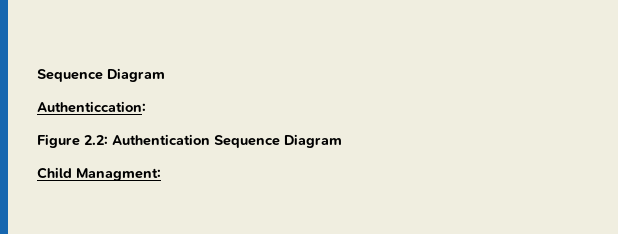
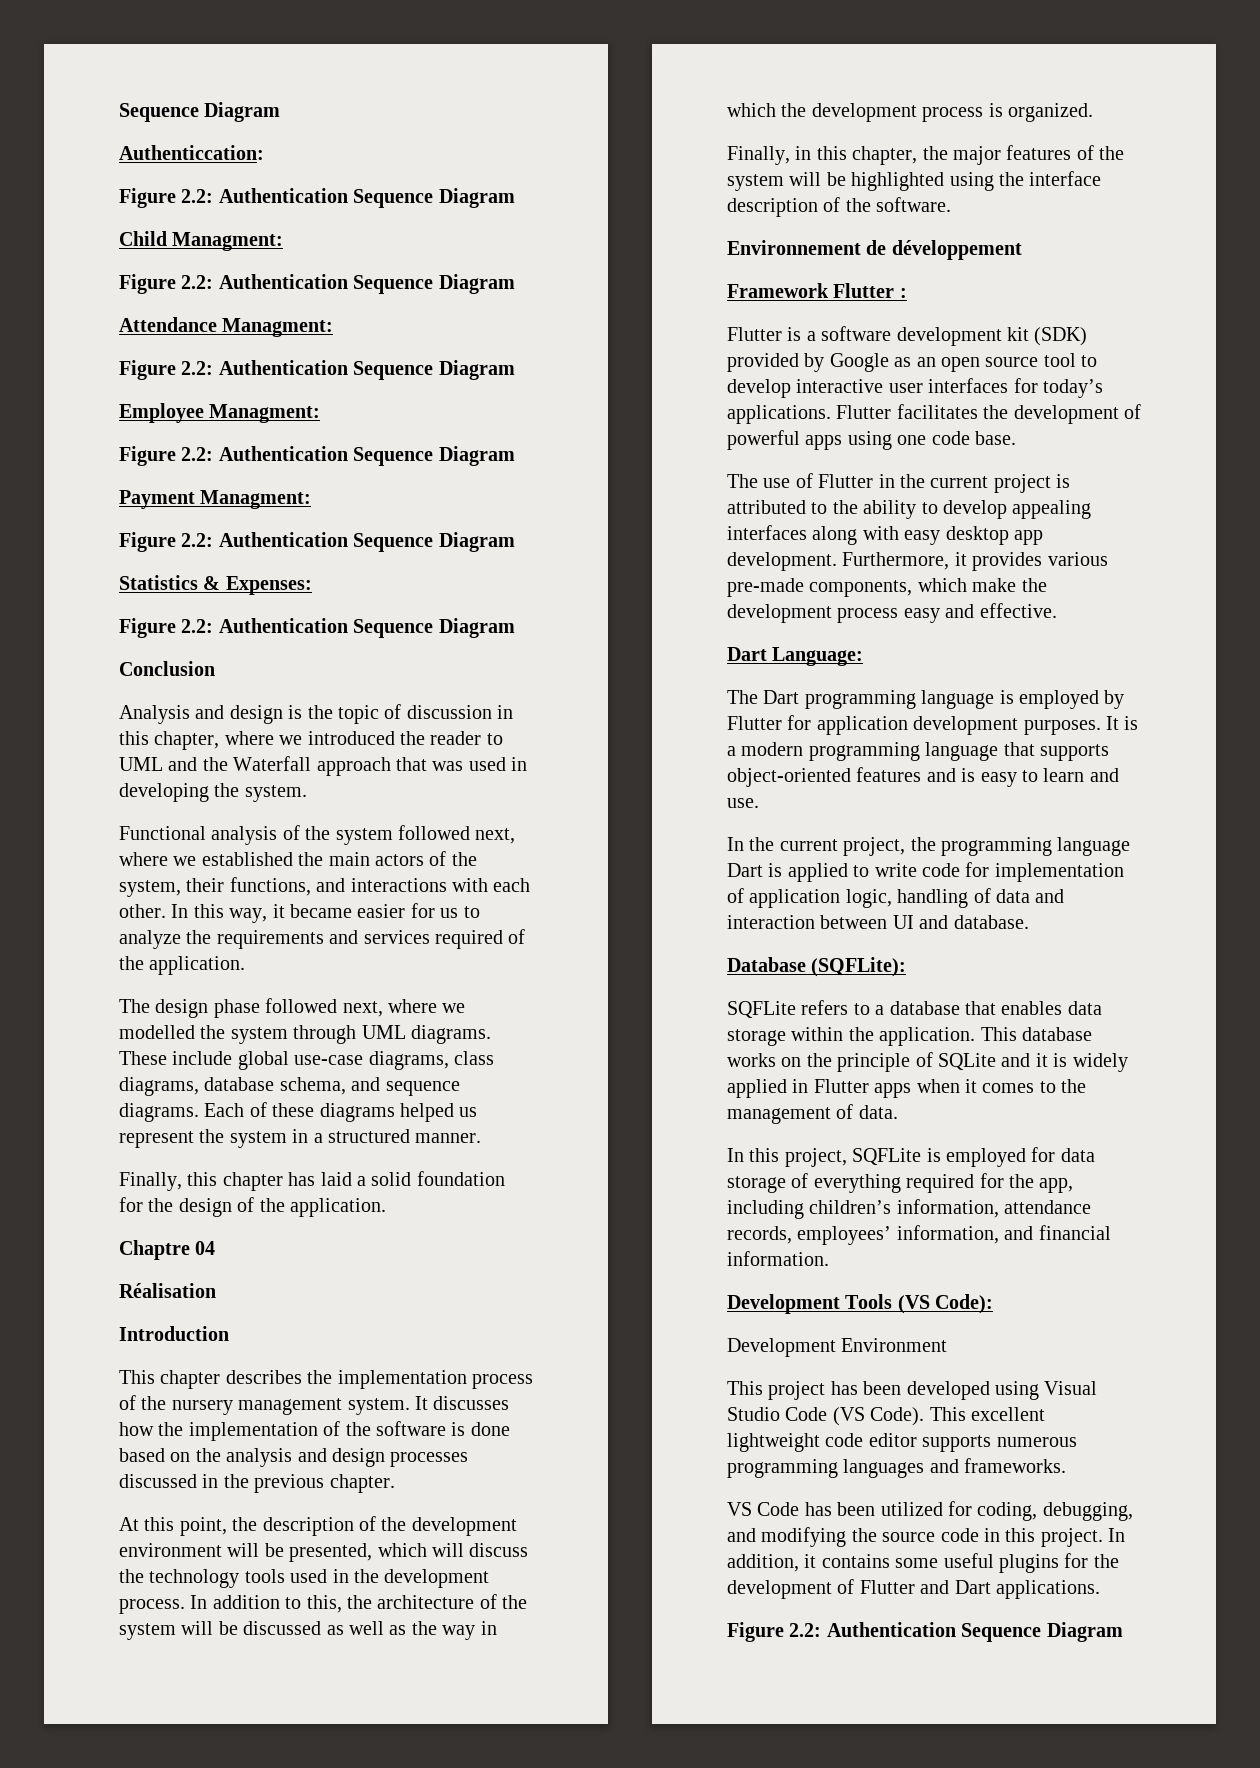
(161, 174) none -> [119,274,515,294] [119,317,334,337] [119,360,515,380] [119,403,321,423] [119,446,515,466] [119,490,312,509] [119,532,515,552] [119,575,312,595] [119,618,515,638] [119,661,215,676] [119,704,514,724] [119,731,503,750] [119,756,528,776] [119,783,307,802] [119,825,516,845] [119,851,477,866] [119,877,531,897] [119,903,480,923] [119,929,526,949] [119,956,246,975] [119,998,466,1018] [119,1025,491,1044] [119,1051,494,1070] [119,1077,460,1096] [119,1102,478,1122] [119,1129,482,1148] [119,1171,505,1191] [119,1197,386,1217] [119,1240,216,1260] [119,1283,216,1298] [119,1326,229,1341] [119,1370,533,1389] [119,1395,510,1415] [119,1421,510,1441] [119,1448,469,1467] [119,1474,395,1493] [119,1516,517,1536] [119,1543,529,1562] [119,1569,490,1588] [119,1594,528,1614] [119,1621,497,1640] [727,103,1093,122] [727,145,1125,165] [727,171,1102,191] [727,197,952,217] [727,240,1022,260] [727,283,907,298] [727,326,1088,346] [727,353,1098,372] [727,378,1103,398] [727,404,1141,424] [727,430,1016,450] [727,473,1071,493] [727,500,1092,519] [727,525,1043,545] [727,552,1108,571] [727,578,1047,597] [727,603,1057,623] [727,647,864,666] [727,690,1125,709] [727,715,1139,735] [727,742,1109,761] [727,767,1119,787] [727,798,759,808] [727,837,1131,856] [727,862,1124,882] [727,888,1065,908] [727,915,1029,929] [727,957,907,977] [727,1000,1102,1018] [727,1027,1092,1046] [727,1052,1128,1072] [727,1079,1087,1098] [727,1104,898,1124] [727,1147,1095,1167] [727,1173,1074,1193] [727,1199,1092,1219] [727,1225,1111,1245] [727,1251,829,1266] [727,1294,994,1314] [727,1338,948,1357] [727,1381,1098,1400] [727,1407,1045,1426] [727,1433,1077,1452] [727,1458,1067,1478] [727,1501,1133,1521] [727,1527,1126,1547] [727,1553,1119,1573] [727,1579,1100,1599] [727,1622,1123,1642] // Figure 2.2: Authentication Sequence Diagram // Attendance Managment: // Figure 2.2: Authentication Sequence Diagram // Employee Managment: // Figure 2.2: Authentication Sequence Diagram // Payment Managment: // Figure 2.2: Authentication Sequence Diagram // Statistics & Expenses: // Figure 2.2: Authentication Sequence Diagram // Conclusion // Analysis and design is the topic of discussion in this chapter, where we introduced the reader to UML and the Waterfall approach that was used in developing the system. // Functional analysis of the system followed next, where we established the main actors of the system, their functions, and interactions with each other. In this way, it became easier for us to analyze the requirements and services required of the application. // The design phase followed next, where we modelled the system through UML diagrams. These include global use-case diagrams, class diagrams, database schema, and sequence diagrams. Each of these diagrams helped us represent the system in a structured manner. // Finally, this chapter has laid a solid foundation for the design of the application. // Chaptre 04 // Réalisation // Introduction // This chapter describes the implementation process of the nursery management system. It discusses how the implementation of the software is done based on the analysis and design processes discussed in the previous chapter. // At this point, the description of the development environment will be presented, which will discuss the technology tools used in the development process. In addition to this, the architecture of the system will be discussed as well as the way in which the development process is organized. // Finally, in this chapter, the major features of the system will be highlighted using the interface description of the software. // Environnement de développement // Framework Flutter : // Flutter is a software development kit (SDK) provided by Google as an open source tool to develop interactive user interfaces for today’s applications. Flutter facilitates the development of powerful apps using one code base. // The use of Flutter in the current project is attributed to the ability to develop appealing interfaces along with easy desktop app development. Furthermore, it provides various pre-made components, which make the development process easy and effective. // Dart Language: // The Dart programming language is employed by Flutter for application development purposes. It is a modern programming language that supports object-oriented features and is easy to learn and use. // In the current project, the programming language Dart is applied to write code for implementation of application logic, handling of data and interaction between UI and database. // Database (SQFLite): // SQFLite refers to a database that enables data storage within the application. This database works on the principle of SQLite and it is widely applied in Flutter apps when it comes to the management of data. // In this project, SQFLite is employed for data storage of everything required for the app, including children’s information, attendance records, employees’ information, and financial information. // Development Tools (VS Code): // Development Environment // This project has been developed using Visual Studio Code (VS Code). This excellent lightweight code editor supports numerous programming languages and frameworks. // VS Code has been utilized for coding, debugging, and modifying the source code in this project. In addition, it contains some useful plugins for the development of Flutter and Dart applications. // Figure 2.2: Authentication Sequence Diagram

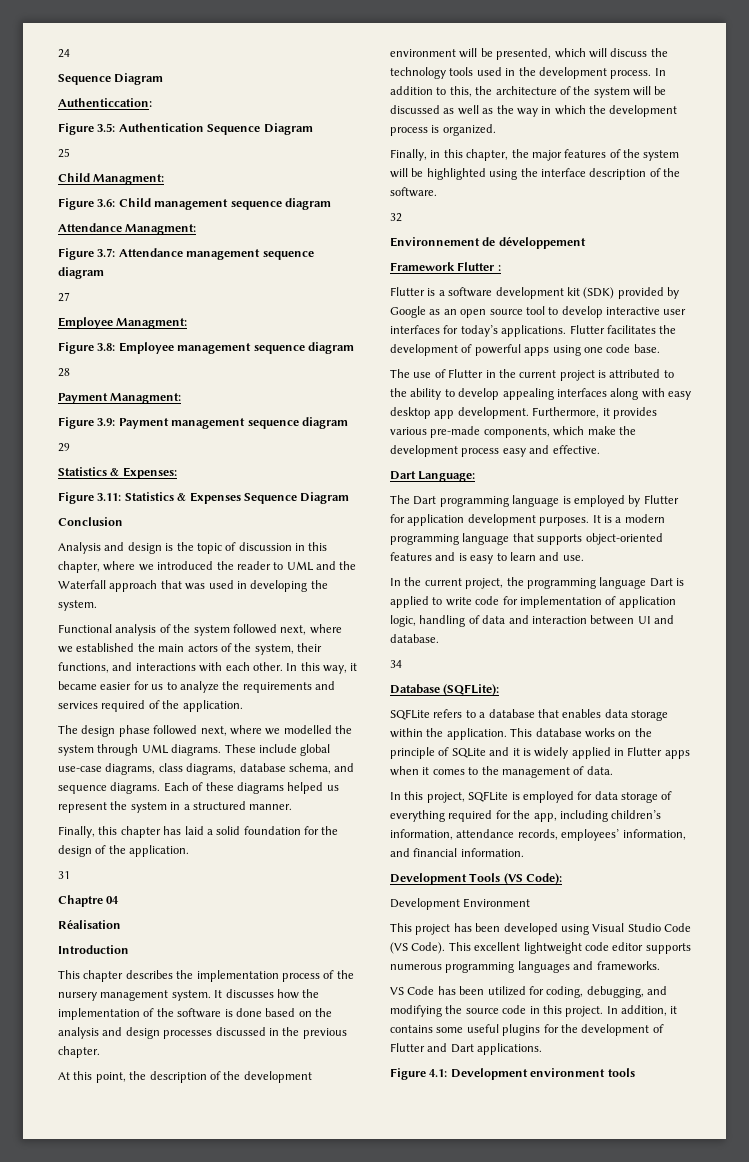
(119, 112) none -> [58,49,70,58] 24 //
[181,188,515,208] 2.2: Authentication Sequence Diagram -> [97,123,313,135] [58,148,70,158] 3.5: Authentication Sequence Diagram // 25
[181,274,515,294] [119,317,334,337] [119,360,515,380] [119,403,321,423] [119,446,515,466] [119,490,312,509] [119,532,515,552] 2.2: Authentication Sequence Diagram // Attendance Managment: // Figure 2.2: Authentication Sequence Diagram // Employee Managment: // Figure 2.2: Authentication Sequence Diagram // Payment Managment: // Figure 2.2: Authentication Sequence Diagram -> [97,198,331,210] [58,223,197,235] [58,248,314,260] [58,267,104,279] [58,292,70,302] [58,317,188,329] [58,342,354,354] [58,368,70,377] [58,393,182,404] [58,417,348,429] [58,443,70,452] 3.6: Child management sequence diagram // Attendance Managment: // Figure 3.7: Attendance management sequence diagram // 27 // Employee Managment: // Figure 3.8: Employee management sequence diagram // 28 // Payment Managment: // Figure 3.9: Payment management sequence diagram // 29
[181,618,348,633] 2.2: Authentication -> [97,492,241,504] 3.11: Statistics & Expenses
(386, 1207) none -> [58,871,70,879] // 31
(952, 204) none -> [390,213,402,222] // 32
(1029, 922) none -> [390,660,402,668] // 34
[789,1622,1123,1642] 2.2: Authentication Sequence Diagram -> [429,1068,635,1080] 4.1: Development environment tools

